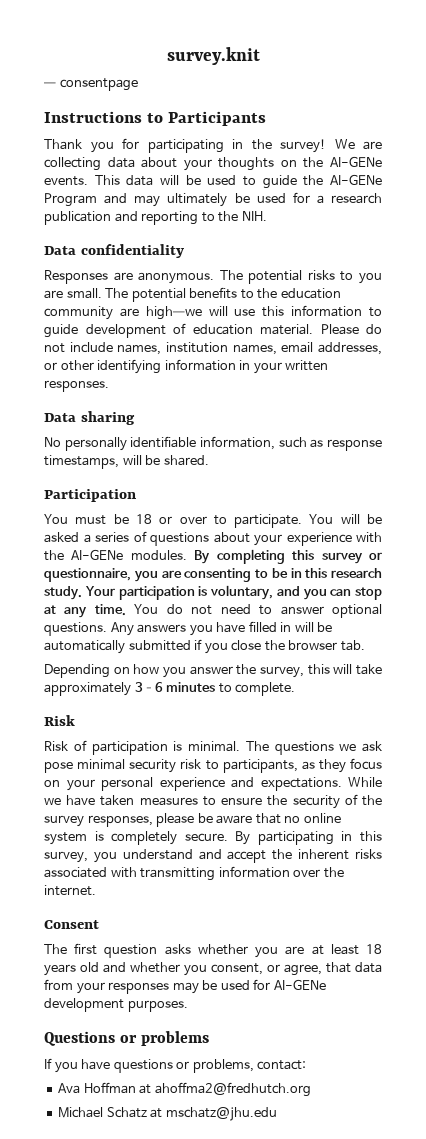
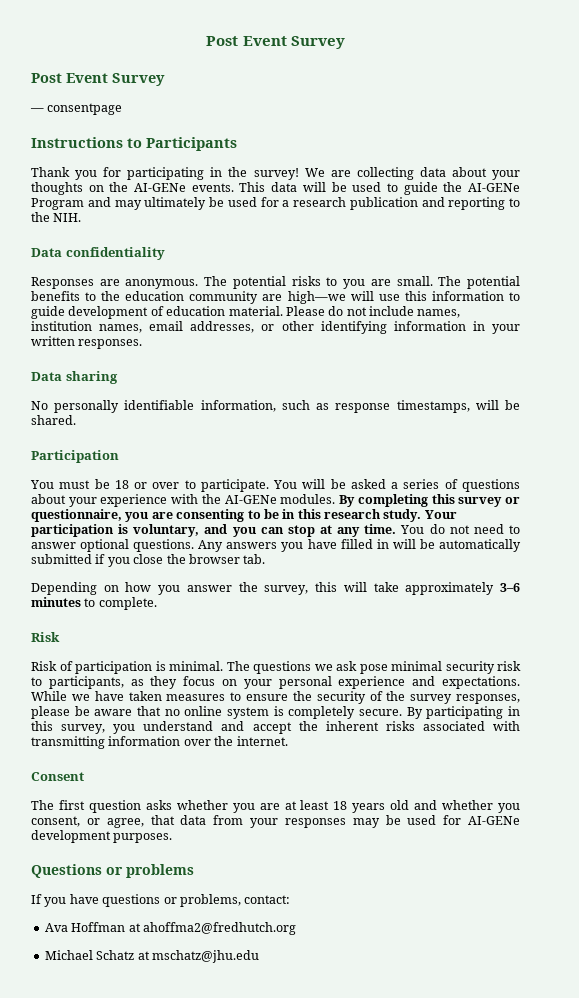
[166,47,260,65] survey.knit -> [206,36,345,49] [31,73,165,86] Post Event Survey // Post Event Survey

